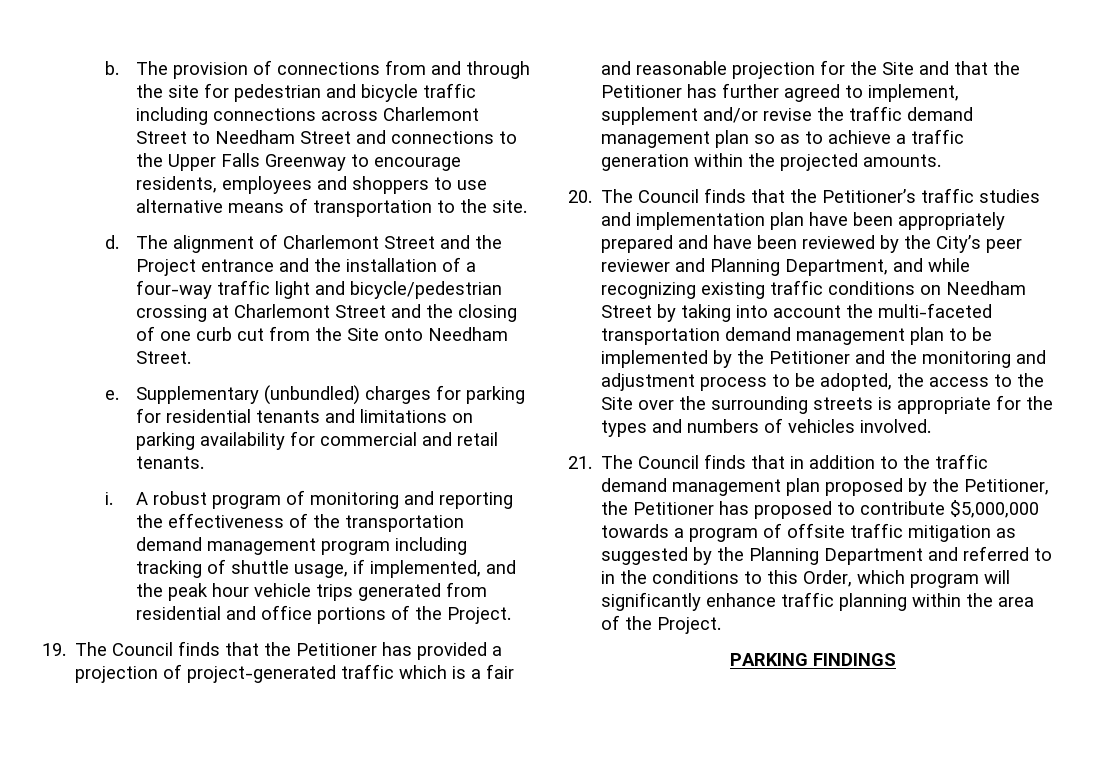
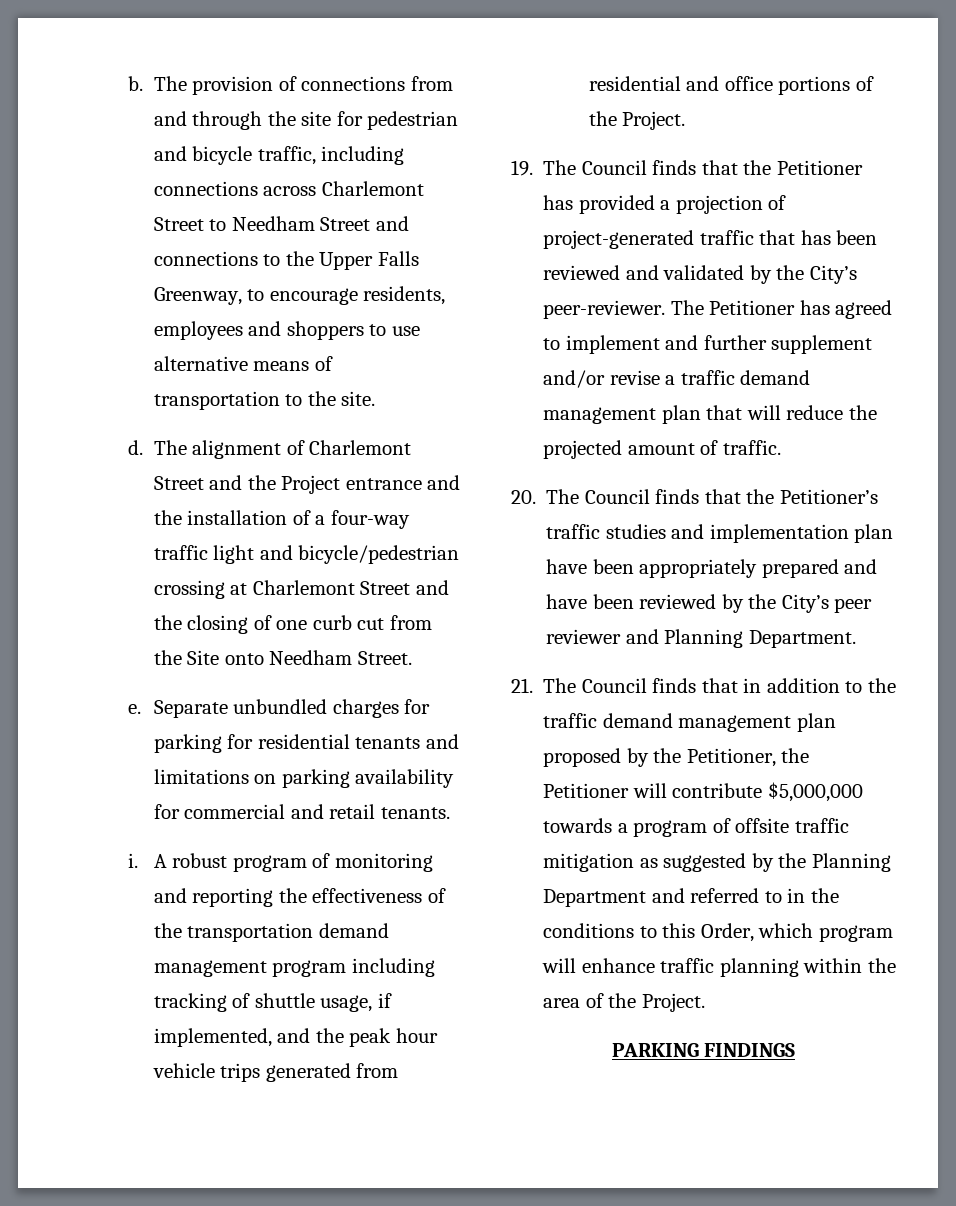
[423,83,477,98] traffic -> [257,146,316,165] traffic,
[265,154,347,171] Greenway -> [153,287,242,305] Greenway,
[136,385,361,405] Supplementary (unbundled) -> [153,699,328,718] Separate unbundled
[399,664,515,679] [601,60,1021,79] [601,83,780,98] which is a fair and reasonable projection for the Site and that the Petitioner has further -> [759,230,878,245] [543,265,857,284] [543,300,830,319] that has been reviewed and validated by the City’s peer-reviewer. The Petitioner has
[868,84,960,102] implement, -> [565,335,767,354] implement and further
[817,106,974,121] [601,129,965,148] [601,153,942,171] the traffic demand management plan so as to achieve a traffic generation within the projected amounts. -> [665,370,811,385] [543,405,877,424] [543,440,781,459] a traffic demand management plan that will reduce the projected amount of traffic.
[785,258,971,276] [601,280,1027,299] [601,303,993,322] [601,327,993,345] [601,350,1047,368] [601,373,1045,391] [601,395,1054,414] [601,418,932,437] Department, and while recognizing existing traffic conditions on Needham Street by taking into account the multi-faceted transportation demand management plan to be implemented by the Petitioner and the monitoring and adjustment process to be adopted, the access to the Site over the surrounding streets is appropriate for the types and numbers of vehicles involved. -> [748,630,856,648] Department.
[719,501,856,519] has proposed to -> [632,783,667,798] will
[601,592,702,611] significantly -> (577, 965) none

